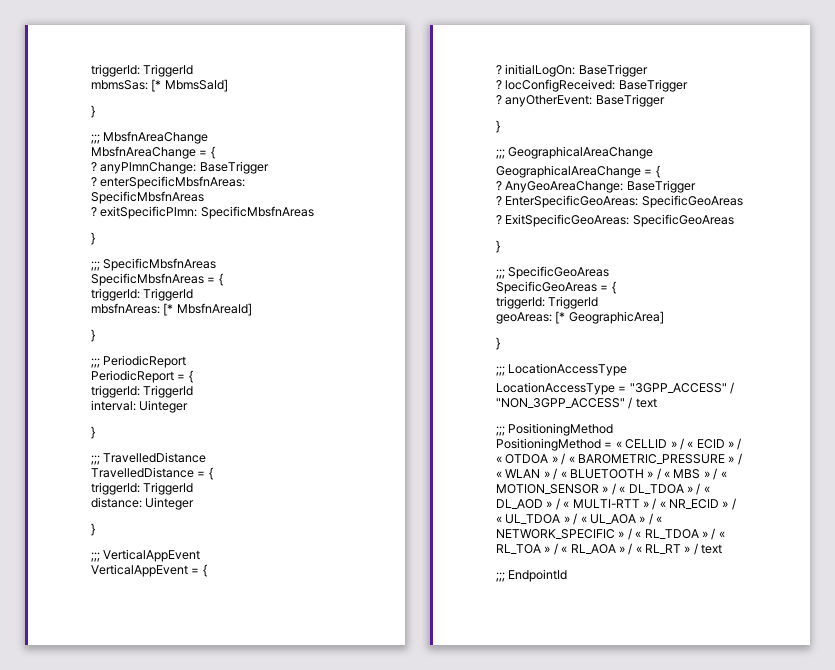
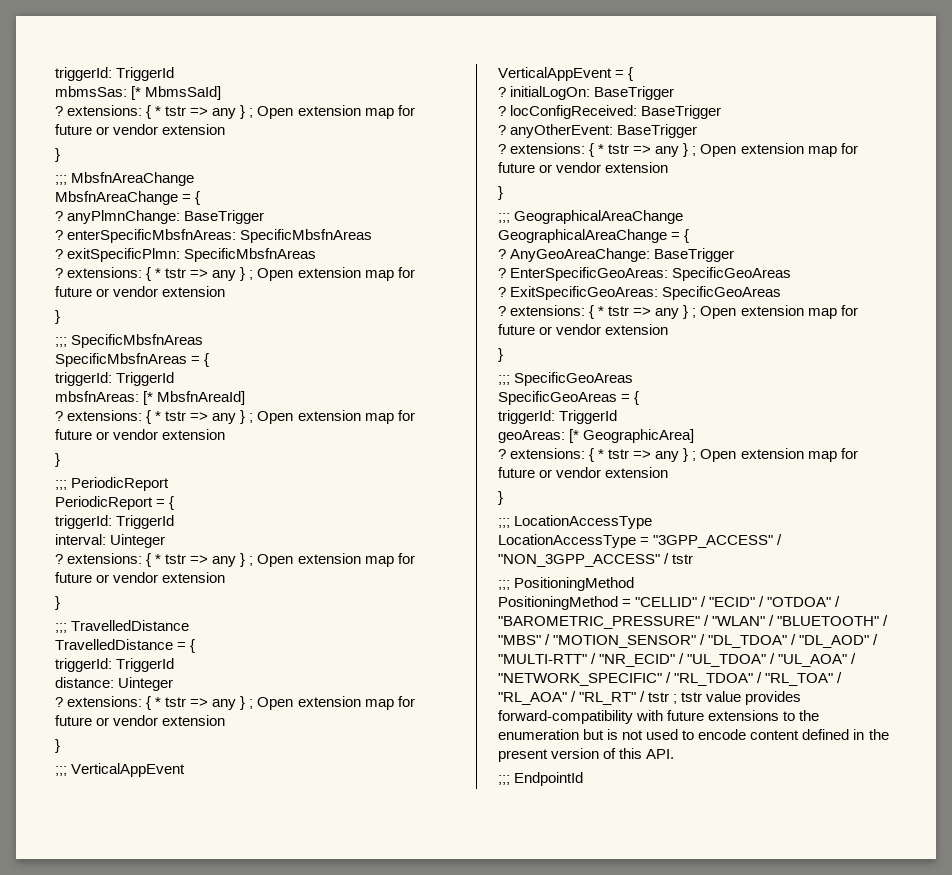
(228, 85) none -> [55,105,415,119] [55,124,226,135] // ? extensions: { * tstr => any } ; Open extension map for future or vendor extension
(314, 212) none -> [55,267,415,281] [55,286,226,297] // ? extensions: { * tstr => any } ; Open extension map for future or vendor extension
(252, 309) none -> [55,410,415,424] [55,429,226,440] // ? extensions: { * tstr => any } ; Open extension map for future or vendor extension
(189, 406) none -> [55,553,415,567] [55,572,226,583] // ? extensions: { * tstr => any } ; Open extension map for future or vendor extension
(195, 503) none -> [55,696,415,710] [55,715,226,726] // ? extensions: { * tstr => any } ; Open extension map for future or vendor extension
(665, 100) none -> [498,143,858,157] [498,162,669,173] // ? extensions: { * tstr => any } ; Open extension map for future or vendor extension
(734, 220) none -> [498,305,858,319] [498,324,669,335] // ? extensions: { * tstr => any } ; Open extension map for future or vendor extension
(664, 317) none -> [498,448,858,462] [498,467,669,478] // ? extensions: { * tstr => any } ; Open extension map for future or vendor extension
[635,398,657,408] text -> [672,554,694,564] tstr
[615,438,742,450] [496,453,742,465] [496,468,727,480] [496,483,710,495] [496,498,736,510] [496,513,662,525] [496,528,725,540] [496,543,723,555] « CELLID » / « ECID » / « OTDOA » / « BAROMETRIC_PRESSURE » / « WLAN » / « BLUETOOTH » / « MBS » / « MOTION_SENSOR » / « DL_TDOA » / « DL_AOD » / « MULTI-RTT » / « NR_ECID » / « UL_TDOA » / « UL_AOA » / « NETWORK_SPECIFIC » / « RL_TDOA » / « RL_TOA » / « RL_AOA » / « RL_RT » / text -> [635,596,841,607] [498,615,889,629] [498,634,879,648] [498,653,857,667] [498,672,843,686] [498,691,802,705] [498,710,820,724] [498,729,889,740] [498,748,675,762] "CELLID" / "ECID" / "OTDOA" / "BAROMETRIC_PRESSURE" / "WLAN" / "BLUETOOTH" / "MBS" / "MOTION_SENSOR" / "DL_TDOA" / "DL_AOD" / "MULTI-RTT" / "NR_ECID" / "UL_TDOA" / "UL_AOA" / "NETWORK_SPECIFIC" / "RL_TDOA" / "RL_TOA" / "RL_AOA" / "RL_RT" / tstr ; tstr value provides forward-compatibility with future extensions to the enumeration but is not used to encode content defined in the present version of this API.

